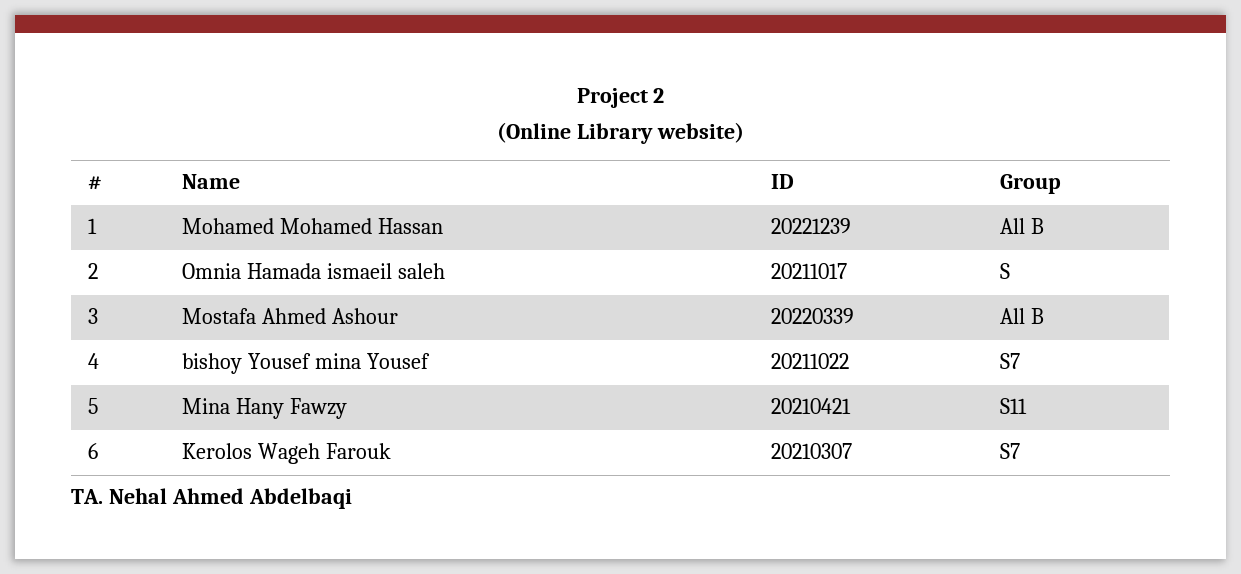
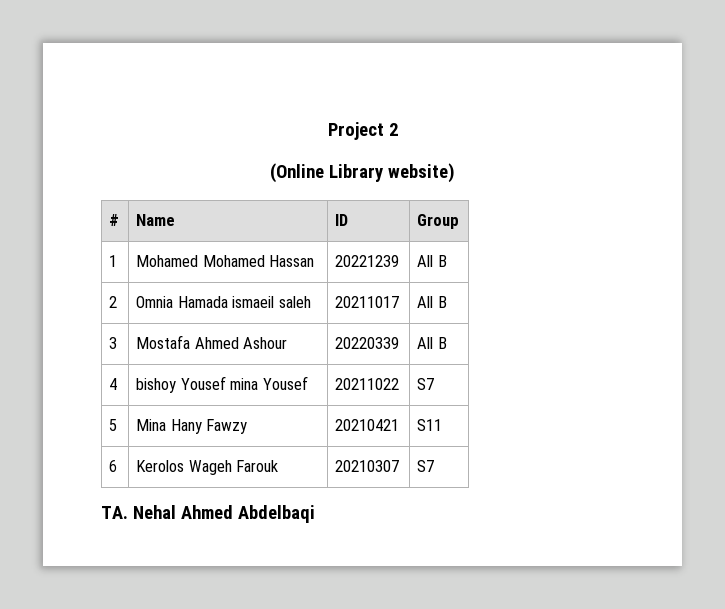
[999,263,1010,279] S -> [417,296,447,308] All B

